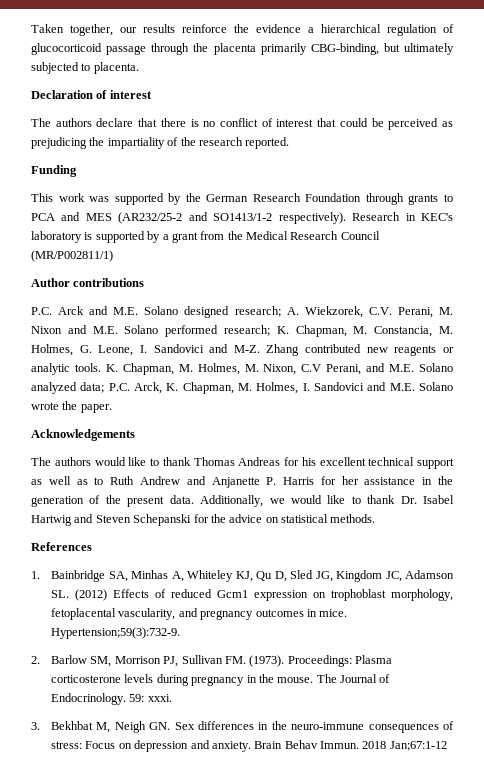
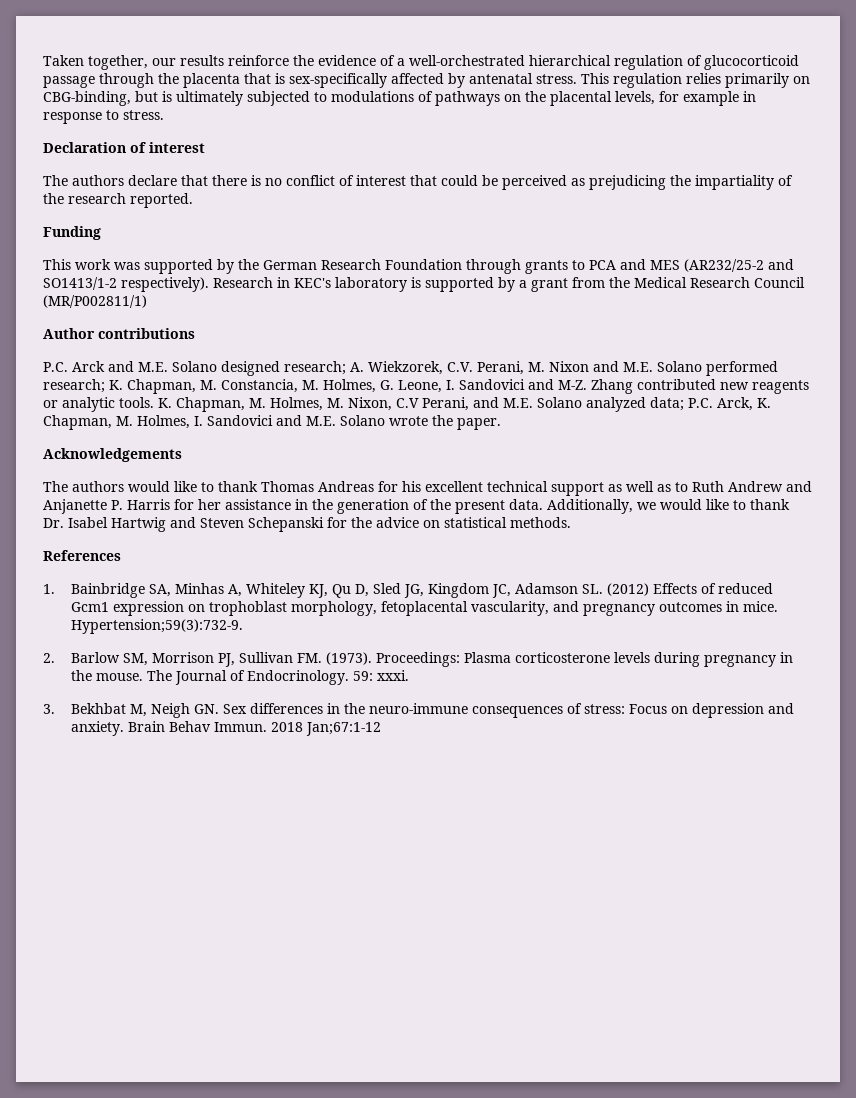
[308,27,314,33] a -> [380,55,525,66] of a well-orchestrated
[260,43,307,55] primarily -> [244,73,810,88] that is sex-specifically affected by antenatal stress. This regulation relies primarily on
(400, 47) none -> [162,91,172,102] is
[93,62,139,74] placenta. -> [331,91,756,106] [43,110,164,124] modulations of pathways on the placental levels, for example in response to stress.

